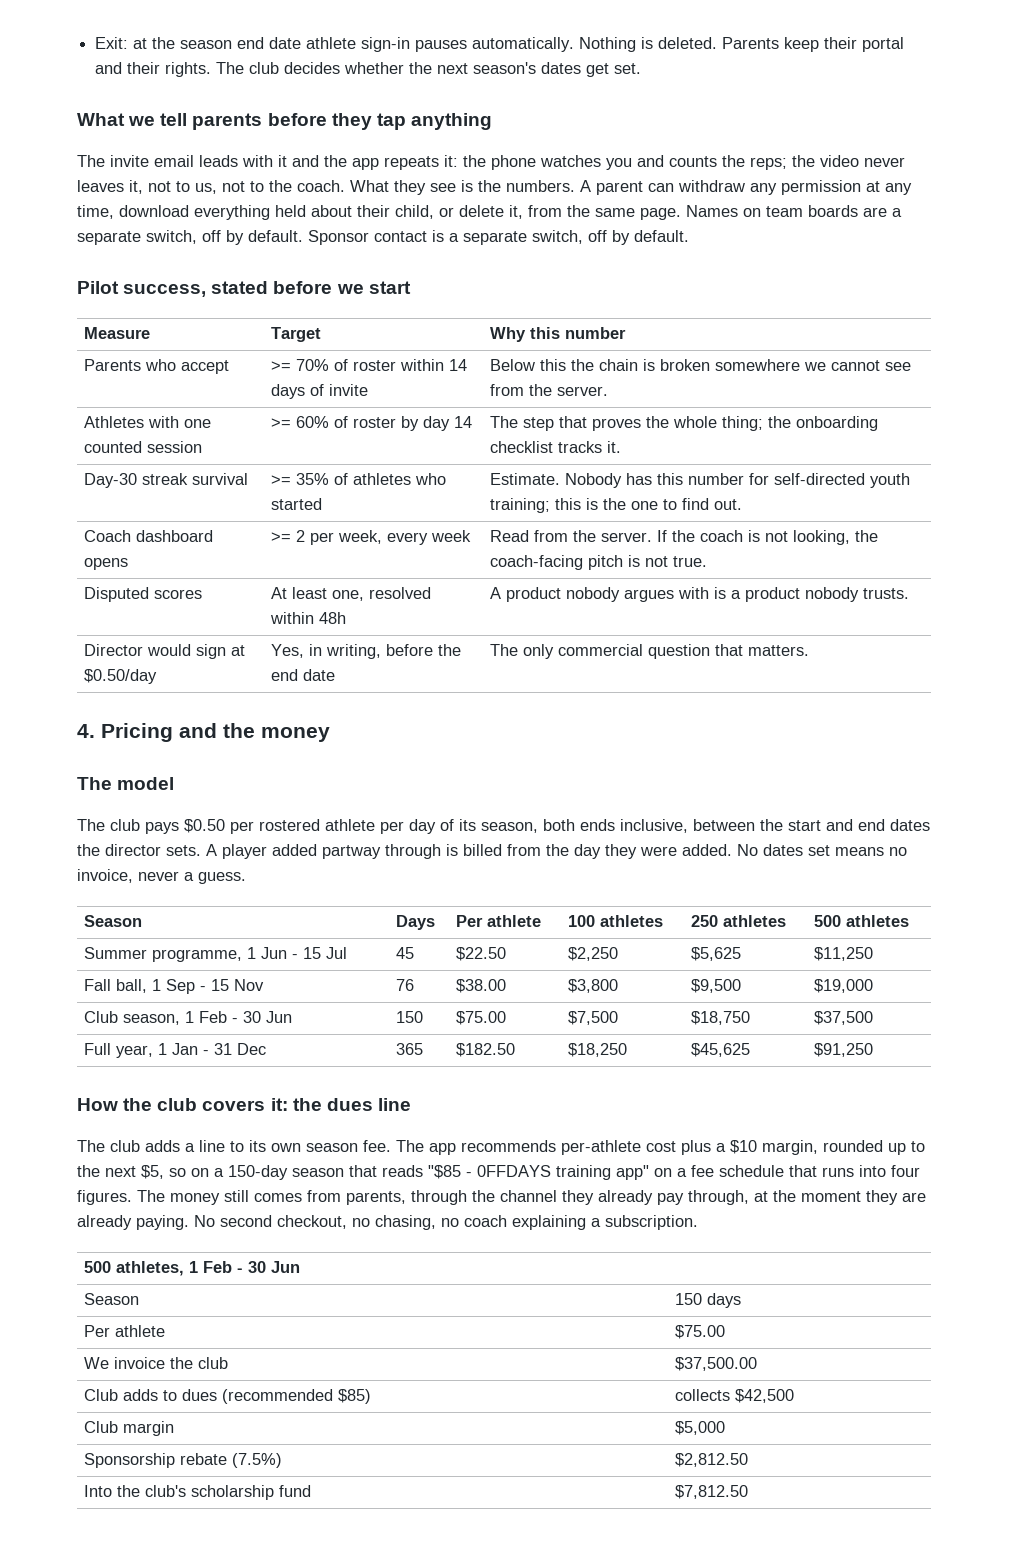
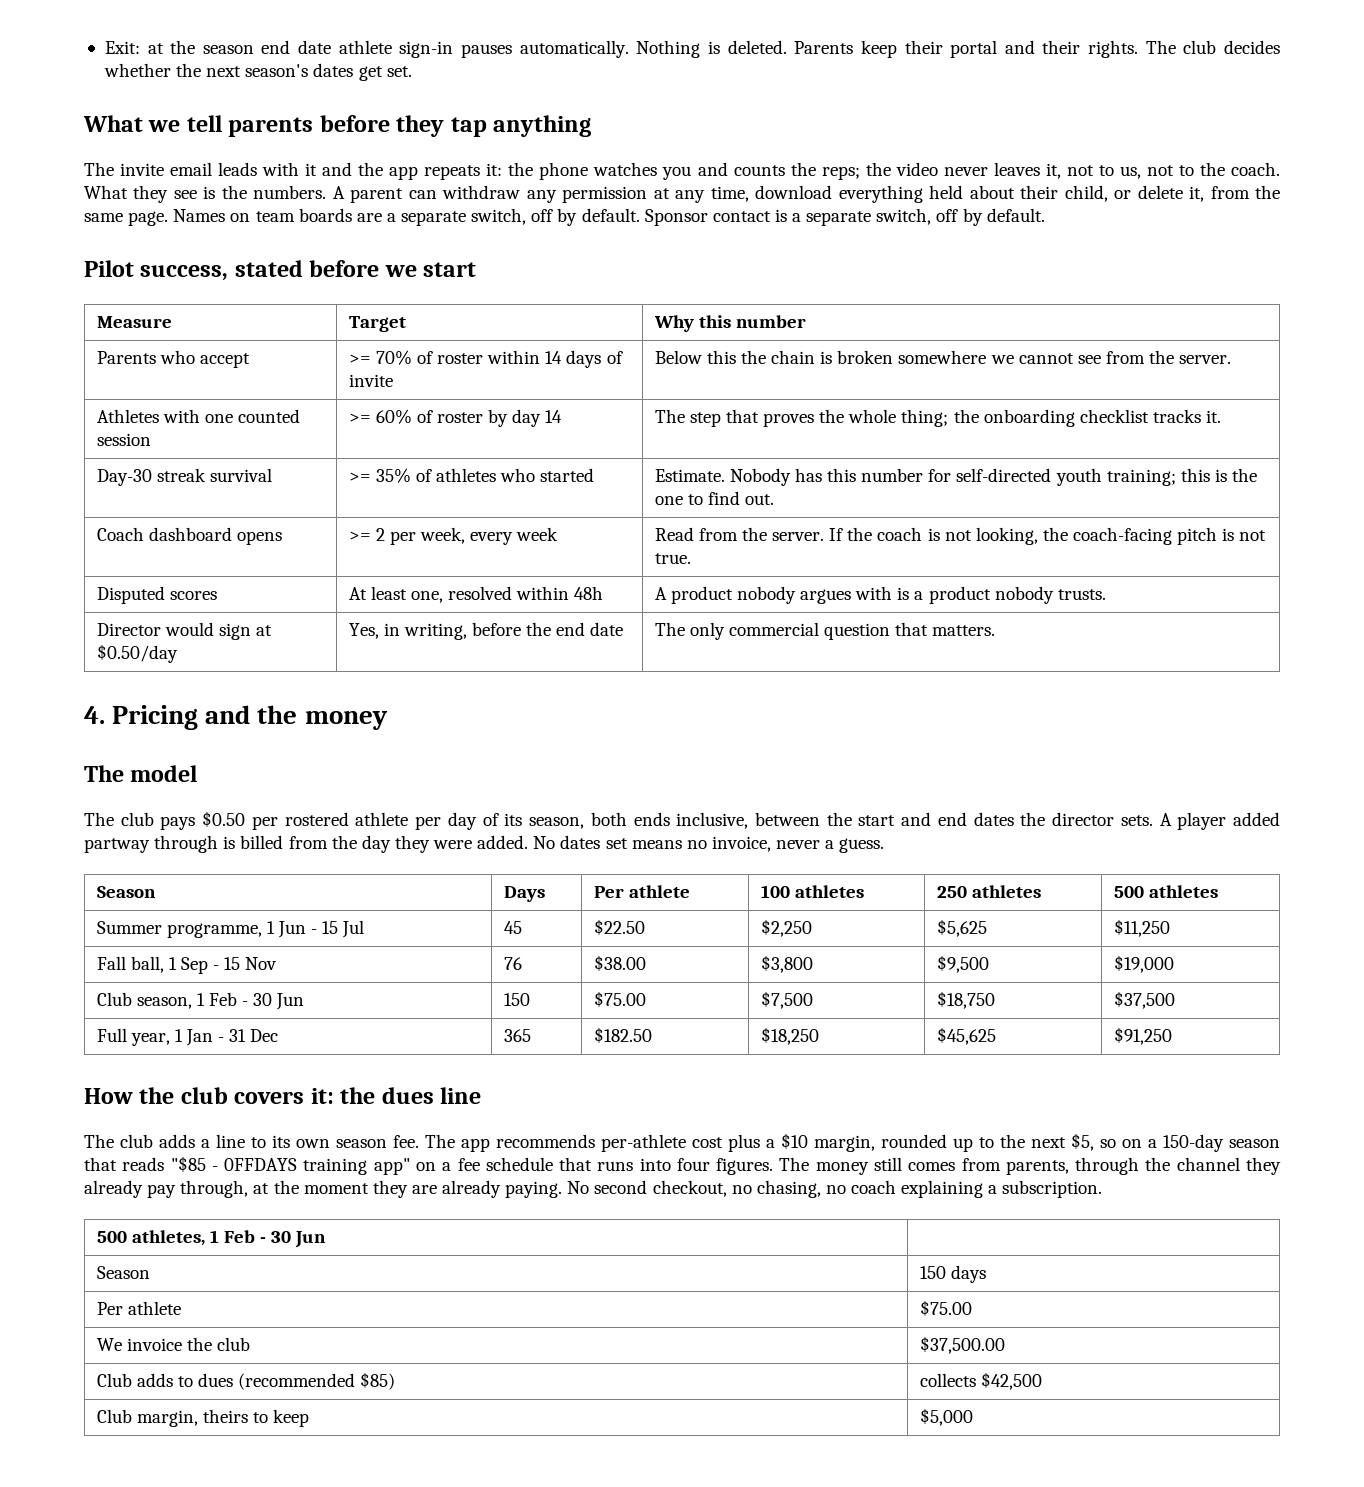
[123,1421,175,1436] [675,1421,726,1435] [84,1453,283,1468] [675,1453,749,1467] [84,1485,312,1500] [675,1485,749,1499] margin | $5,000 // Sponsorship rebate (7.5%) | $2,812.50 // Into the club's scholarship fund | $7,812.50 -> [136,1409,310,1427] [919,1408,973,1426] margin, theirs to keep | $5,000

